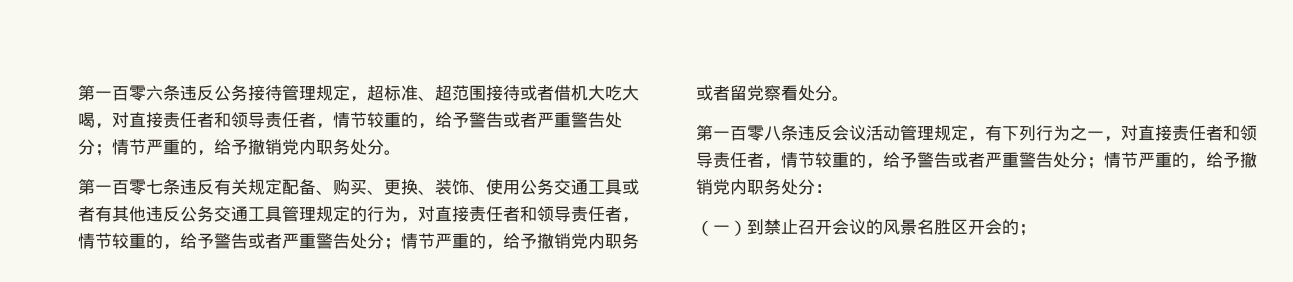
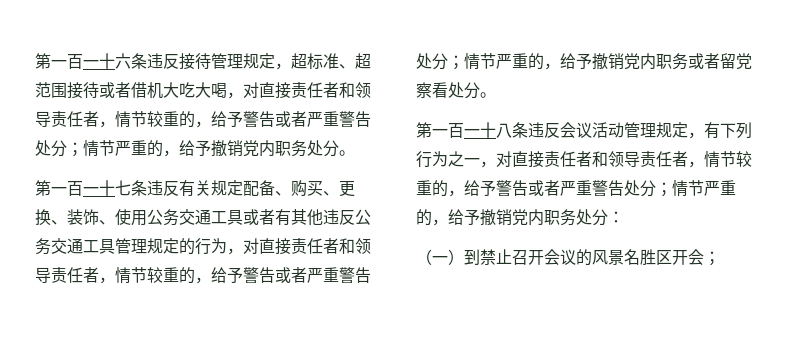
[78,85,146,101] 第一百零 -> [35,53,115,69] 第一百一十
[214,85,248,101] 公务 -> (179, 61) none
[129,179,146,195] 零 -> [83,180,115,196] 一十
[747,125,764,141] 零 -> [464,122,496,138] 一十
[1002,219,1019,235] 的 -> (704, 257) none

